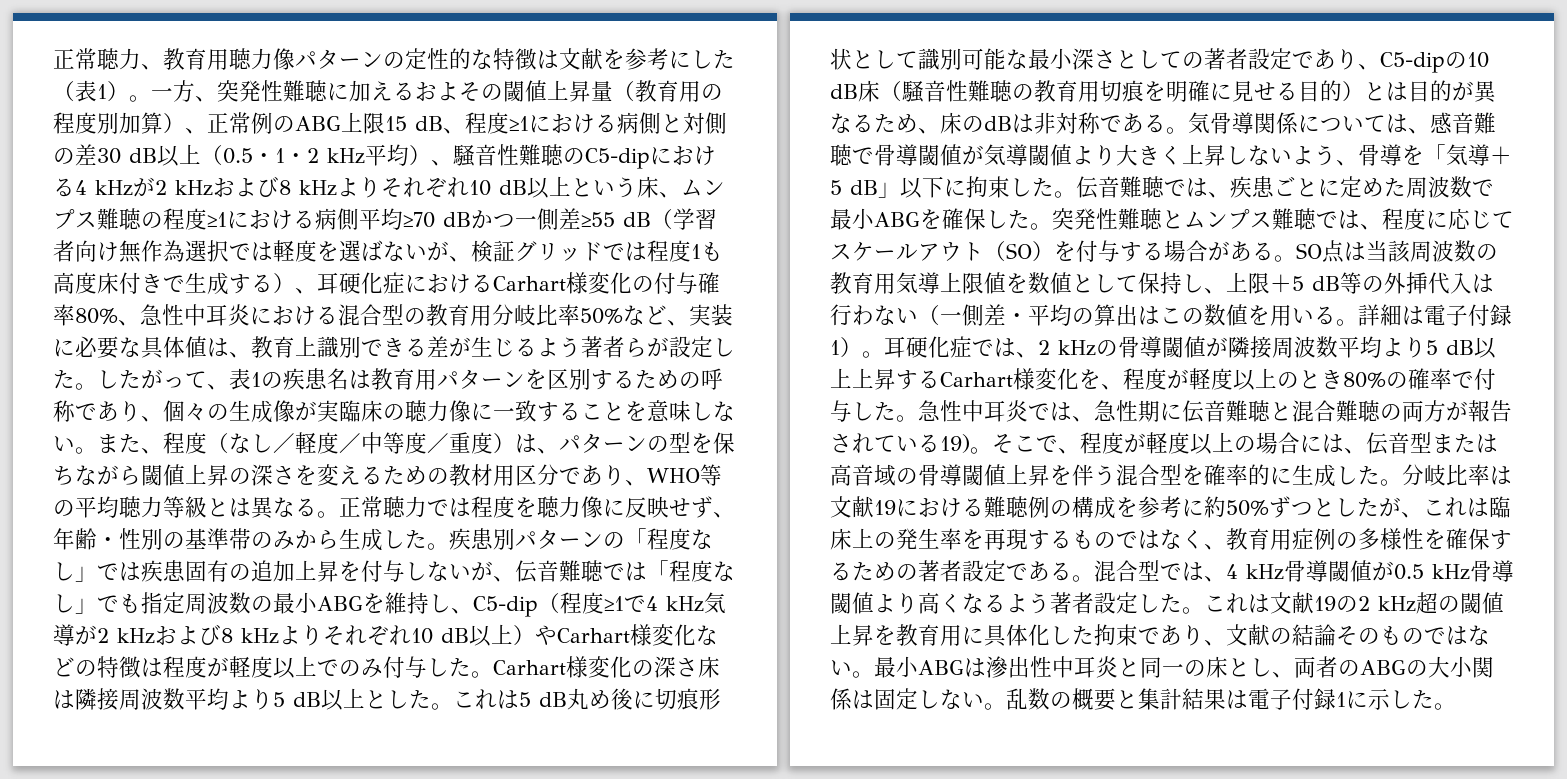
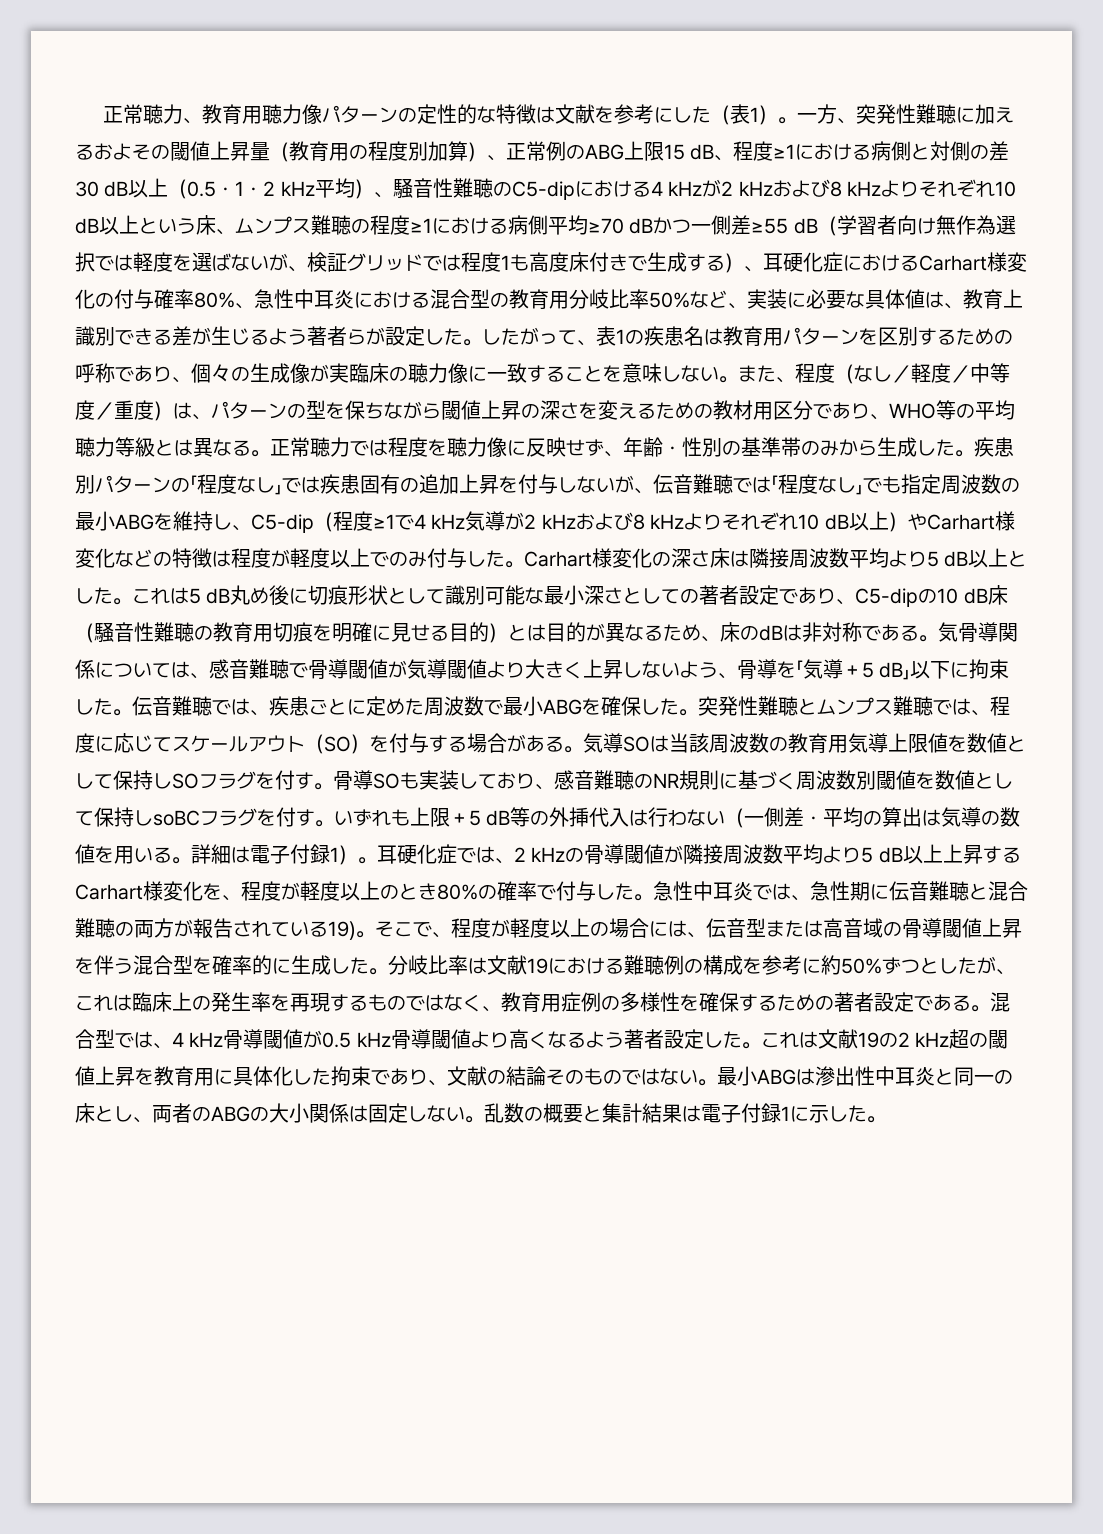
[1296,240,1344,263] SO点 -> [583,733,650,753] 気導SO
[1204,288,1226,294] 、 -> [172,770,1013,790] [75,807,410,827] SOフラグを付す。骨導SOも実装しており、感音難聴のNR規則に基づく周波数別閾値を数値として保持しsoBCフラグを付す。いずれも
[1160,307,1182,324] こ -> [941,807,982,827] 気導

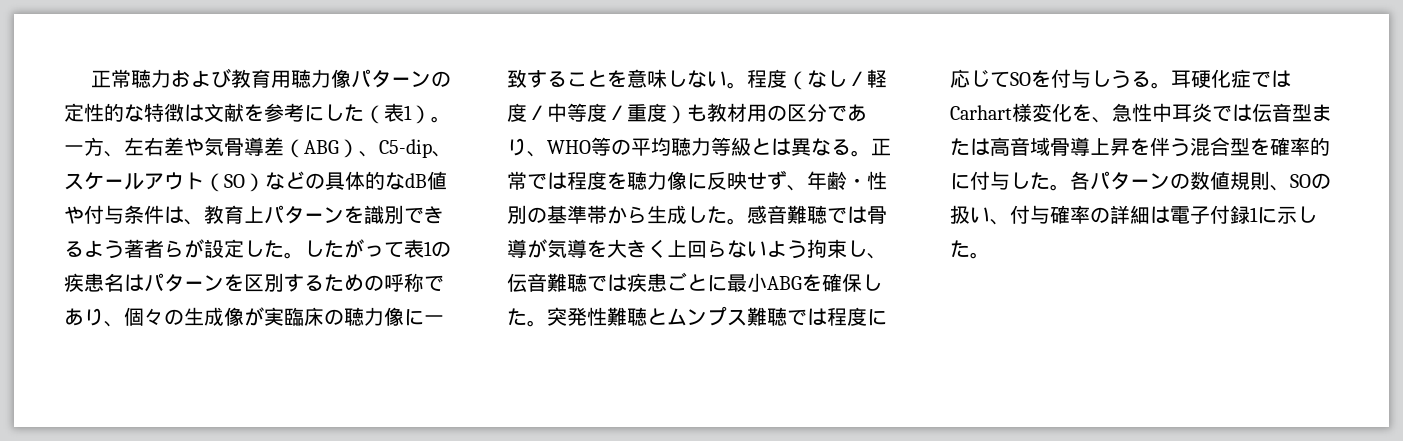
[102,104,202,124] 正常聴力、 -> [91,68,232,88] 正常聴力および
[855,104,1014,124] [75,141,1010,162] [75,178,1016,200] [75,215,1016,236] [75,252,1027,273] [75,289,1023,309] [75,326,250,346] 突発性難聴に加えるおよその閾値上昇量（教育用の程度別加算）、正常例のABG上限15 dB、程度≥1における病側と対側の差30 dB以上（0.5・1・2 kHz平均）、騒音性難聴のC5-dipにおける4 kHzが2 kHzおよび8 kHzよりそれぞれ10 dB以上という床、ムンプス難聴の程度≥1における病側平均≥70 dBかつ一側差≥55 dB（学習者向け無作為選択では軽度を選ばないが、検証グリッドでは程度1も高度床付きで生成する）、耳硬化症におけるCarhart様変化の付与確率80%、急性中耳炎における混合型の教育用分岐比率50%など、実装に必要な具体値は、教育上識別できる差が生じ -> [124,137,452,158] [64,171,447,192] [64,205,444,225] 左右差や気骨導差（ABG）、C5-dip、スケールアウト（SO）などの具体的なdB値や付与条件は、教育上パターンを識別でき
[577,340,596,346] 、 -> (404, 249) none
[723,326,783,346] 教育用 -> (144, 283) none
[738,365,795,383] また、 -> (747, 85) none
[173,400,773,420] は、パターンの型を保ちながら閾値上昇の深さを変えるための教材用 -> [687,103,787,122] も教材用の
[310,437,350,457] 聴力 -> (527, 180) none
[801,440,839,456] のみ -> (607, 214) none
[974,437,1014,457] [75,474,1020,495] [75,511,1015,533] [75,548,1028,568] [75,585,1008,607] [75,622,1018,643] [75,659,1010,680] [75,696,503,716] 疾患別パターンの「程度なし」では疾患固有の追加上昇を付与しないが、伝音難聴では「程度なし」でも指定周波数の最小ABGを維持し、C5-dip（程度≥1で4 kHz気導が2 kHzおよび8 kHzよりそれぞれ10 dB以上）やCarhart様変化などの特徴は程度が軽度以上でのみ付与した。Carhart様変化の深さ床は隣接周波数平均より5 dB以上とした。これは5 dB丸め後に切痕形状として識別可能な最小深さとしての著者設定であり、C5-dipの10 dB床（騒音性難聴の教育用切痕を明確に見せる目的）とは目的が異なるため、床のdBは非対称である。気骨導関係については、感音難聴で骨導閾値が気導閾値より大きく上昇しないよう、骨導を「気導＋5 dB」以下に拘束した。伝音難聴では、疾患ごとに定めた周波数で -> [747,205,887,224] [507,239,887,259] [507,272,727,292] 感音難聴では骨導が気導を大きく上回らないよう拘束し、伝音難聴では疾患ごとに
[971,710,990,716] 、 -> (827, 317) none
[172,733,1026,754] [75,770,1013,790] [75,807,1021,828] [75,844,1021,865] [75,881,1028,901] [75,918,706,940] スケールアウト（SO）を付与する場合がある。気導SOは当該周波数の教育用気導上限値を数値として保持しSOフラグを付す。骨導SOも実装しており、感音難聴のNR規則に基づく周波数別閾値を数値として保持しsoBCフラグを付す。いずれも上限＋5 dB等の外挿代入は行わない（一側差・平均の算出は気導の数値を用いる。詳細は電子付録1）。耳硬化症では、2 kHzの骨導閾値が隣接周波数平均より5 dB以上上昇するCarhart様変化を、程度が軽度以上のとき80%の確率で付与した。急性中耳炎では、急性期に伝音難聴と混合難聴の両方が報告されている19)。そこで、程度が軽度以上の場合には、 -> [1010,69,1291,89] [950,103,1252,123] SOを付与しうる。耳硬化症ではCarhart様変化を、急性中耳炎では
[883,918,982,938] の骨導閾値 -> [1050,137,1090,156] 骨導
[291,955,1015,975] [75,992,1010,1012] [75,1029,1009,1049] [75,1066,1013,1086] [75,1103,682,1123] 生成した。分岐比率は文献19における難聴例の構成を参考に約50%ずつとしたが、これは臨床上の発生率を再現するものではなく、教育用症例の多様性を確保するための著者設定である。混合型では、4 kHz骨導閾値が0.5 kHz骨導閾値より高くなるよう著者設定した。これは文献19の2 kHz超の閾値上昇を教育用に具体化した拘束であり、文献の結論そのものではない。最小ABGは滲出性中耳炎と同一の床とし、両者のABGの大小関係は固定しない。乱数の概要と集計結果 -> [970,171,1331,191] [950,205,1150,225] 付与した。各パターンの数値規則、SOの扱い、付与確率の詳細

